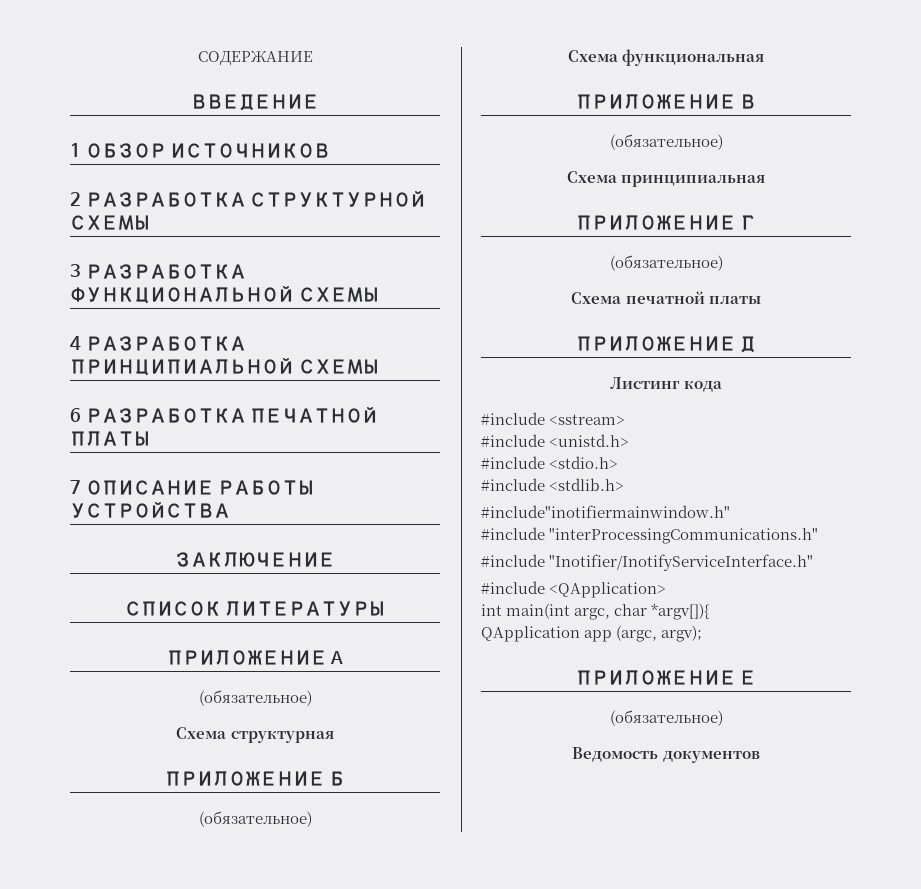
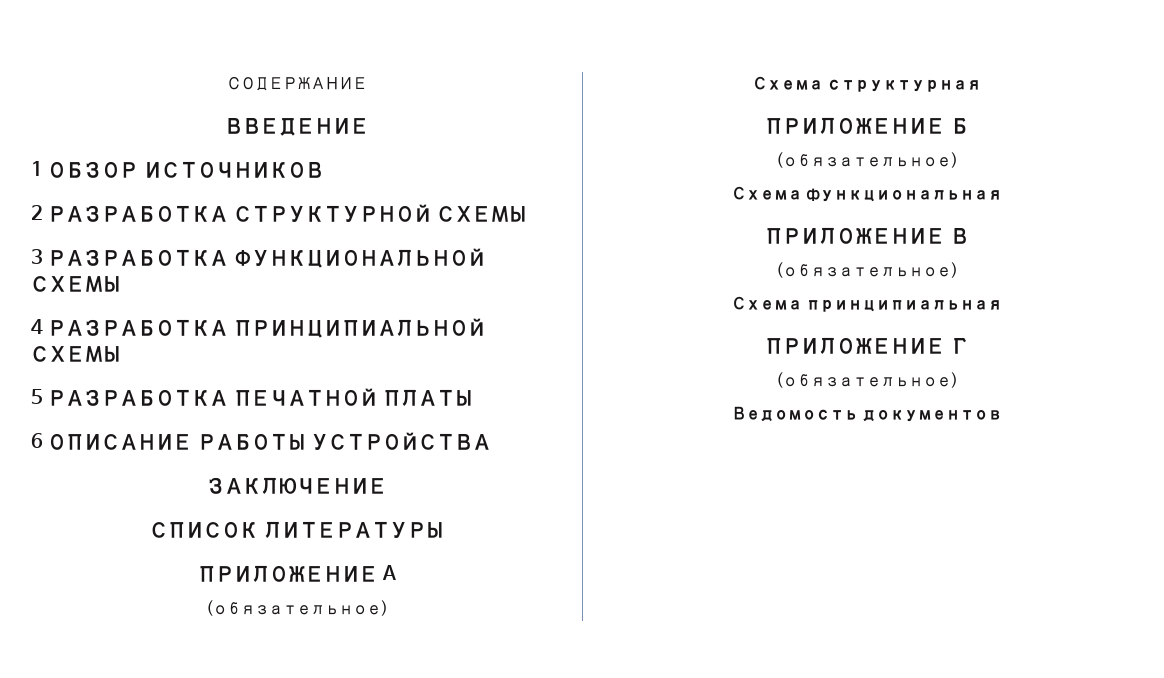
[70,408,81,422] 6 -> [31,389,43,404] 5
[70,480,81,494] 7 -> [31,433,43,448] 6
[571,291,761,304] [575,336,757,353] [609,377,723,392] [481,412,626,425] [481,434,630,447] [481,456,619,469] [481,478,625,491] [481,505,730,518] [481,527,819,544] [481,554,814,571] [481,581,667,598] [481,603,711,620] [481,625,703,642] [575,670,757,685] [609,710,723,726] // Схема печатной платы // ПРИЛОЖЕНИЕ Д // Листинг кода // #include <sstream> // #include <unistd.h> // #include <stdio.h> // #include <stdlib.h> // #include"inotifiermainwindow.h" // #include "interProcessingCommunications.h" // #include "Inotifier/InotifyServiceInterface.h" // #include <QApplication> // int main(int argc, char *argv[]){ // QApplication app (argc, argv); // ПРИЛОЖЕНИЕ Е // (обязательное) -> (958, 380) none

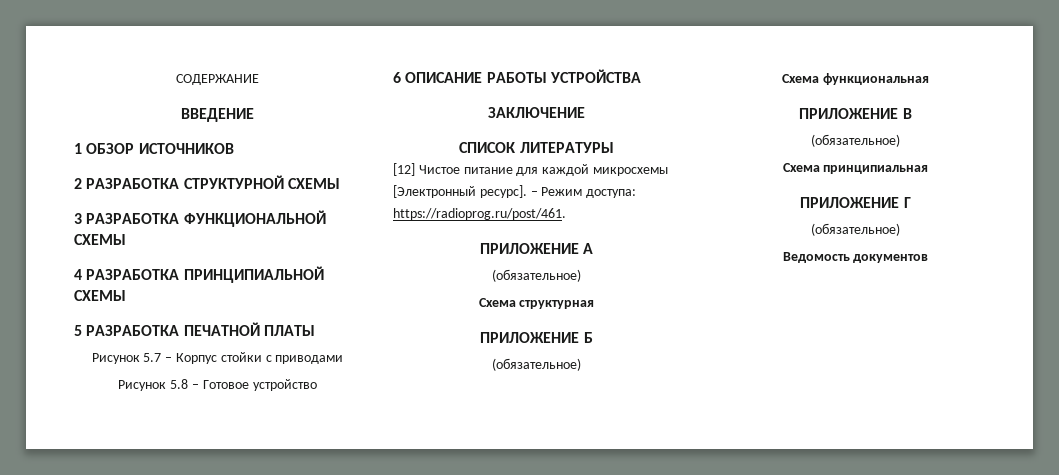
(474, 397) none -> [91,352,344,364] [118,379,317,391] // Рисунок 5.7 – Корпус стойки с приводами // Рисунок 5.8 – Готовое устройство
(444, 529) none -> [393,163,668,176] [393,185,637,198] [393,208,566,220] // [12] Чистое питание для каждой микросхемы [Электронный ресурс]. – Режим доступа: https://radioprog.ru/post/461.

